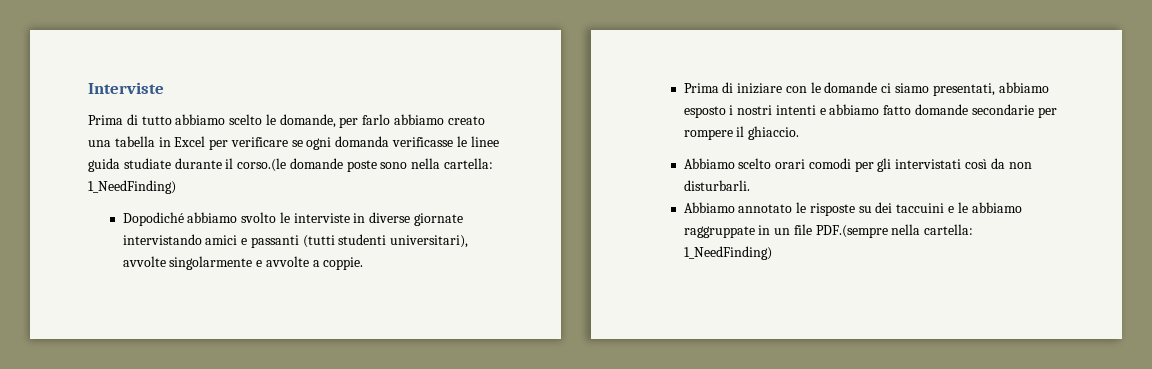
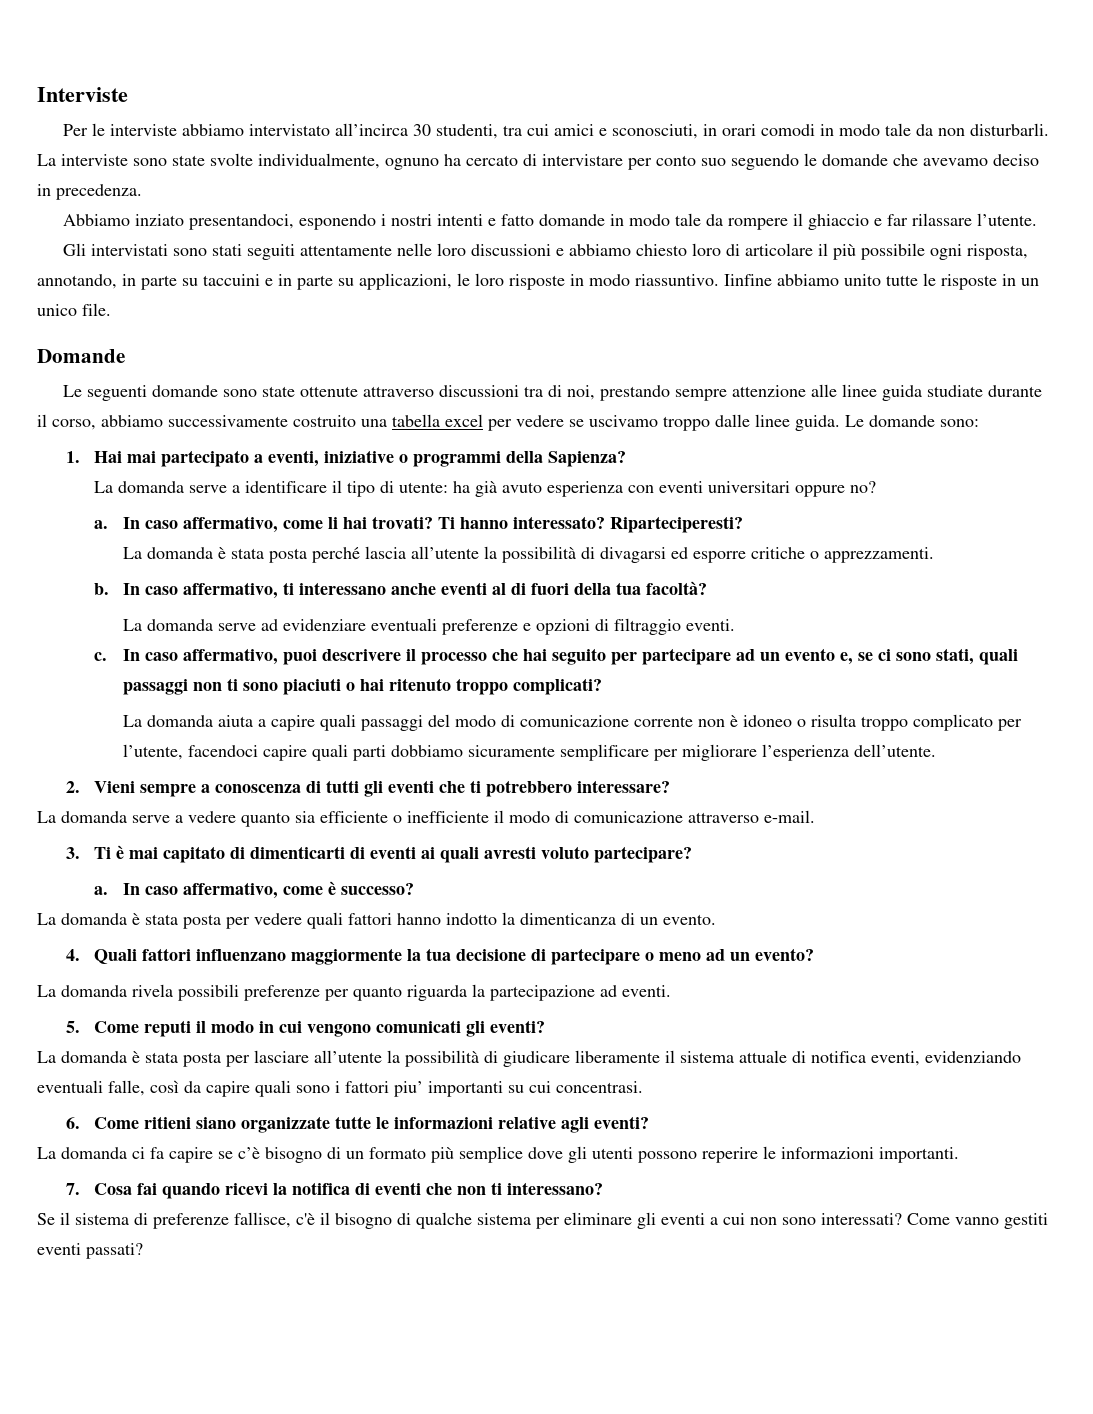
[88,114,485,128] [88,136,467,150] Prima di tutto abbiamo scelto le domande, per farlo abbiamo creato una tabella in Excel per verificare se ogni domanda verificasse le -> [62,123,1049,139] [37,153,1039,170] [37,184,142,200] [62,213,1037,230] [62,243,1028,260] [37,273,1039,290] [37,303,111,316] [37,349,125,363] [62,384,837,401] Per le interviste abbiamo intervistato all’incirca 30 studenti, tra cui amici e sconosciuti, in orari comodi in modo tale da non disturbarli. La interviste sono state svolte individualmente, ognuno ha cercato di intervistare per conto suo seguendo le domande che avevamo deciso in precedenza. // Abbiamo inziato presentandoci, esponendo i nostri intenti e fatto domande in modo tale da rompere il ghiaccio e far rilassare l’utente. // Gli intervistati sono stati seguiti attentamente nelle loro discussioni e abbiamo chiesto loro di articolare il più possibile ogni risposta, annotando, in parte su taccuini e in parte su applicazioni, le loro risposte in modo riassuntivo. Iinfine abbiamo unito tutte le risposte in un unico file. // Domande // Le seguenti domande sono state ottenute attraverso discussioni tra di noi, prestando sempre attenzione alle
[237,158,494,172] [88,180,176,194] [122,212,463,226] [122,234,469,248] [122,256,364,270] [683,82,1049,96] [683,104,1057,118] [683,126,800,140] [683,158,1032,172] [683,180,750,191] [683,202,1022,216] [683,224,974,238] [683,246,772,260] corso.(le domande poste sono nella cartella: 1_NeedFinding) // Dopodiché abbiamo svolto le interviste in diverse giornate intervistando amici e passanti (tutti studenti universitari), avvolte singolarmente e avvolte a coppie. // Prima di iniziare con le domande ci siamo presentati, abbiamo esposto i nostri intenti e abbiamo fatto domande secondarie per rompere il ghiaccio. // Abbiamo scelto orari comodi per gli intervistati così da non disturbarli. // Abbiamo annotato le risposte su dei taccuini e le abbiamo raggruppate in un file PDF.(sempre nella cartella: 1_NeedFinding) -> [52,414,979,431] [65,450,627,467] [94,480,877,497] [94,516,743,533] [122,546,934,563] [94,581,707,599] [122,618,735,635] [94,648,1018,665] [122,678,602,695] [122,714,1022,731] [122,744,936,761] [65,780,671,797] [37,810,815,827] [65,845,693,863] [94,881,414,899] [37,912,716,929] [65,948,815,965] [37,984,671,1001] [65,1020,546,1037] [37,1050,1021,1067] [37,1080,643,1097] [65,1116,650,1133] [37,1146,959,1163] [65,1182,604,1199] [37,1212,1048,1229] [37,1243,143,1259] corso, abbiamo successivamente costruito una tabella excel per vedere se uscivamo troppo dalle linee guida. Le domande sono: // 1. Hai mai partecipato a eventi, iniziative o programmi della Sapienza? // La domanda serve a identificare il tipo di utente: ha già avuto esperienza con eventi universitari oppure no? // a. In caso affermativo, come li hai trovati? Ti hanno interessato? Riparteciperesti? // La domanda è stata posta perché lascia all’utente la possibilità di divagarsi ed esporre critiche o apprezzamenti. // b. In caso affermativo, ti interessano anche eventi al di fuori della tua facoltà? // La domanda serve ad evidenziare eventuali preferenze e opzioni di filtraggio eventi. // c. In caso affermativo, puoi descrivere il processo che hai seguito per partecipare ad un evento e, se ci sono stati, quali passaggi non ti sono piaciuti o hai ritenuto troppo complicati? // La domanda aiuta a capire quali passaggi del modo di comunicazione corrente non è idoneo o risulta troppo complicato per l’utente, facendoci capire quali parti dobbiamo sicuramente semplificare per migliorare l’esperienza dell’utente. // 2. Vieni sempre a conoscenza di tutti gli eventi che ti potrebbero interessare? // La domanda serve a vedere quanto sia efficiente o inefficiente il modo di comunicazione attraverso e-mail. // 3. Ti è mai capitato di dimenticarti di eventi ai quali avresti voluto partecipare? // a. In caso affermativo, come è successo? // La domanda è stata posta per vedere quali fattori hanno indotto la dimenticanza di un evento. // 4. Quali fattori influenzano maggiormente la tua decisione di partecipare o meno ad un evento? // La domanda rivela possibili preferenze per quanto riguarda la partecipazione ad eventi. // 5. Come reputi il modo in cui vengono comunicati gli eventi? // La domanda è stata posta per lasciare all’utente la possibilità di giudicare liberamente il sistema attuale di notifica eventi, evidenziando eventuali falle, così da capire quali sono i fattori piu’ importanti su cui concentrasi. // 6. Come ritieni siano organizzate tutte le informazioni relative agli eventi? // La domanda ci fa capire se c’è bisogno di un formato più semplice dove gli utenti possono reperire le informazioni importanti. // 7. Cosa fai quando ricevi la notifica di eventi che non ti interessano? // Se il sistema di preferenze fallisce, c'è il bisogno di qualche sistema per eliminare gli eventi a cui non sono interessati? Come vanno gestiti eventi passati?

